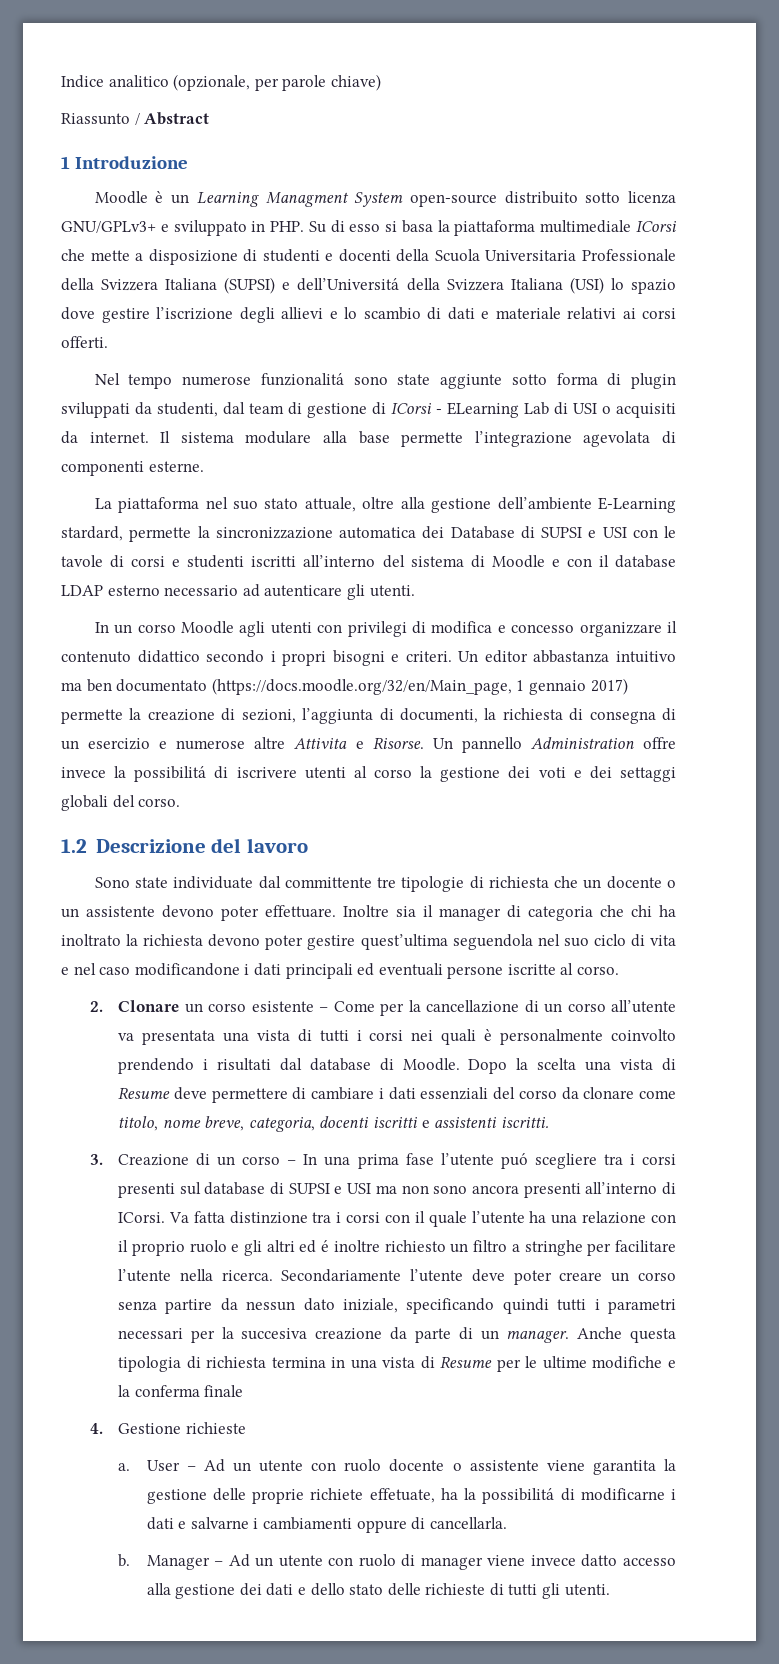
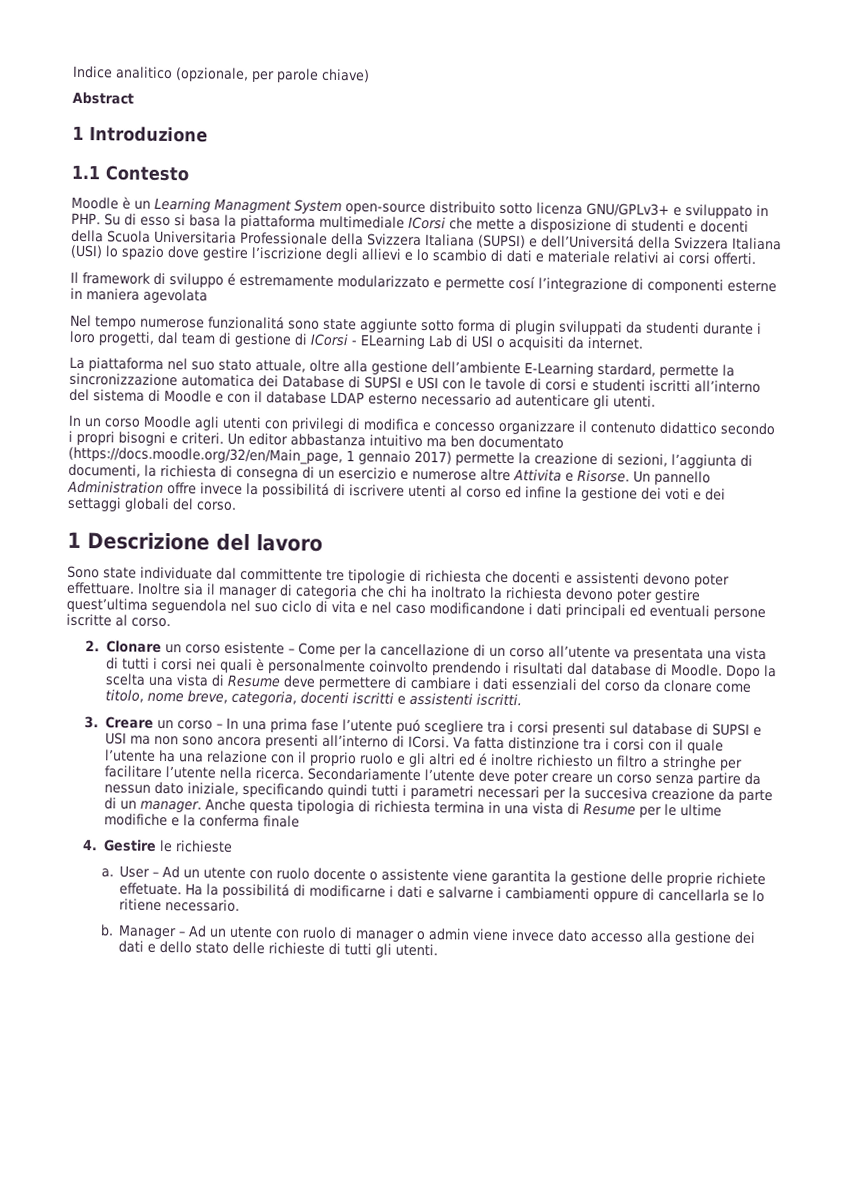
[61,113,140,125] Riassunto / -> (370, 75) none
(189, 162) none -> [71,164,189,182] // 1.1 Contesto
(108, 342) none -> [70,271,777,294] [70,287,208,304] // Il framework di sviluppo é estremamente modularizzato e permette cosí l’integrazione di componenti esterne in maniera agevolata
[157,402,218,417] studenti, -> [646,321,762,335] [69,330,155,346] studenti durante i loro progetti,
[160,431,677,447] [61,461,204,476] Il sistema modulare alla base permette l’integrazione agevolata di componenti esterne. -> (643, 343) none
(412, 773) none -> [505,485,562,499] ed infine
[61,839,87,853] 1.2 -> [67,531,81,549] 1
[583,876,676,889] [61,906,155,918] un docente o un assistente -> [512,571,640,585] docenti e assistenti
[118,1153,211,1166] Creazione di -> [104,716,154,729] Creare
[118,1423,182,1434] Gestione -> [102,839,173,853] Gestire le
[369,1488,458,1503] effetuate, ha -> [119,882,204,896] effetuate. Ha
[429,1517,507,1529] cancellarla. -> [658,888,766,903] [119,898,241,912] cancellarla se lo ritiene necessario.
(483, 1563) none -> [416,928,471,941] o admin
[581,1554,618,1567] datto -> [557,929,589,942] dato

